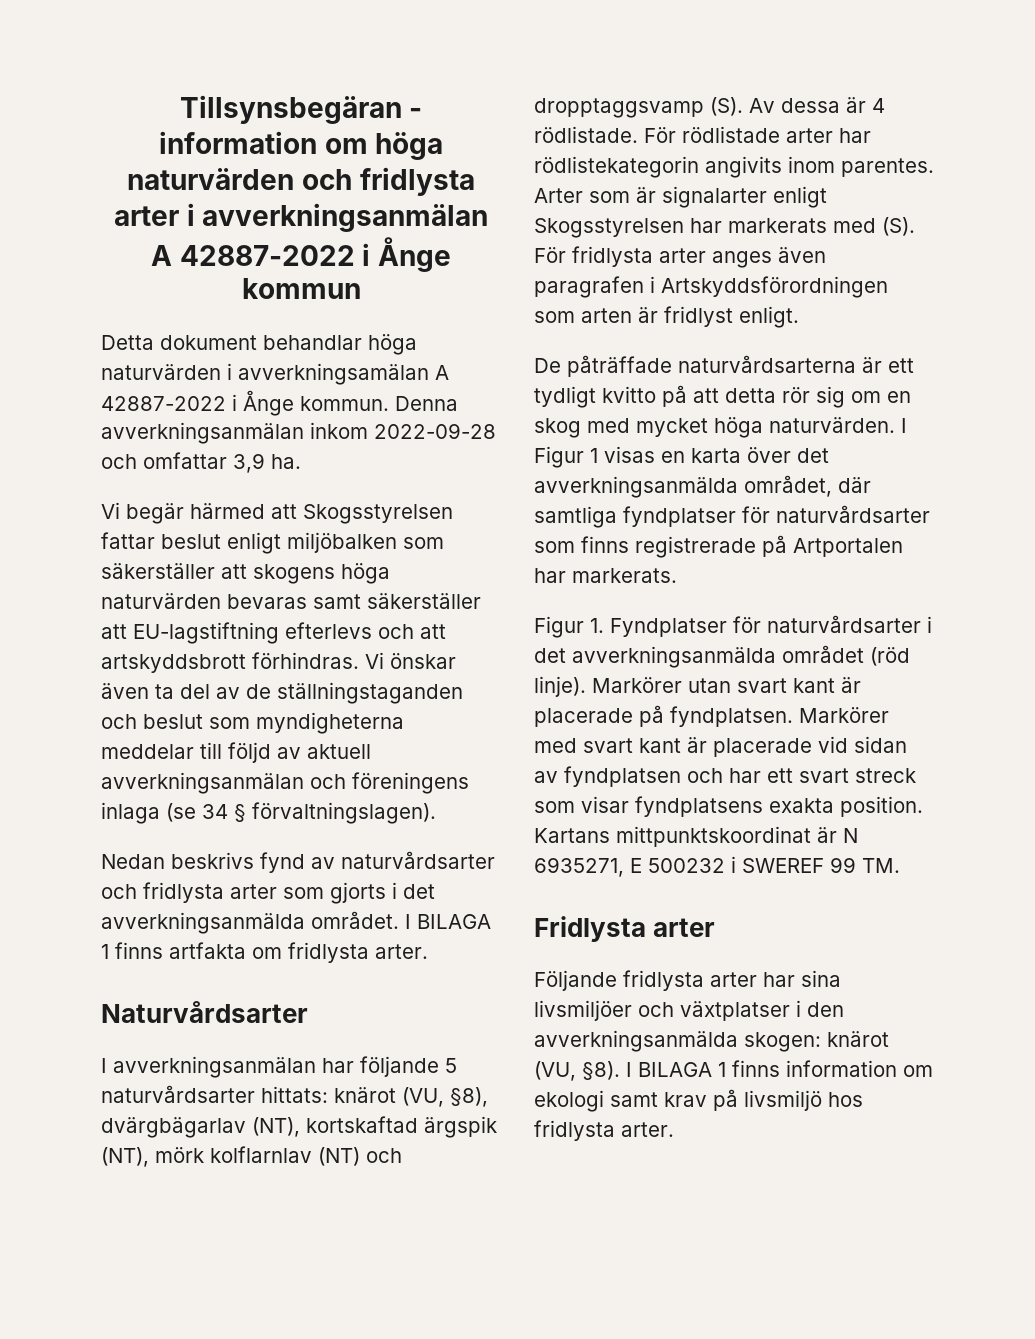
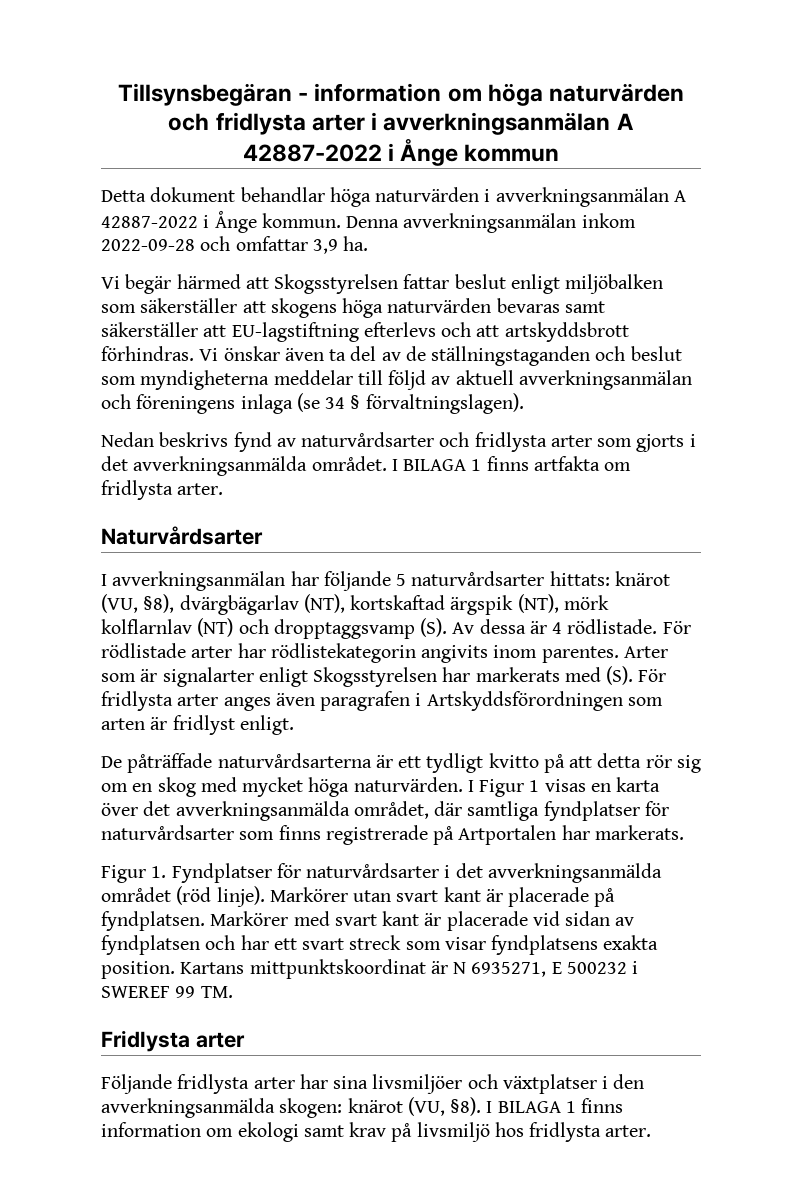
[238,363,429,385] avverkningsamälan -> [495,187,669,207] avverkningsanmälan

